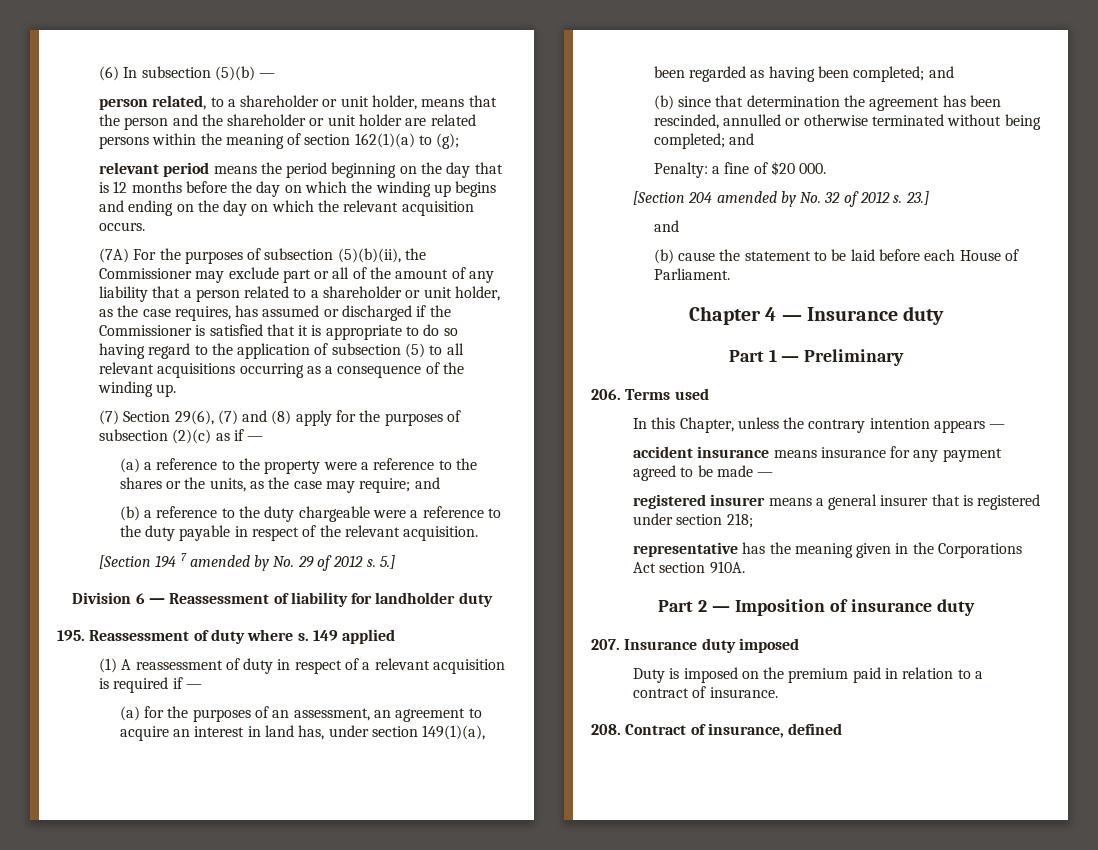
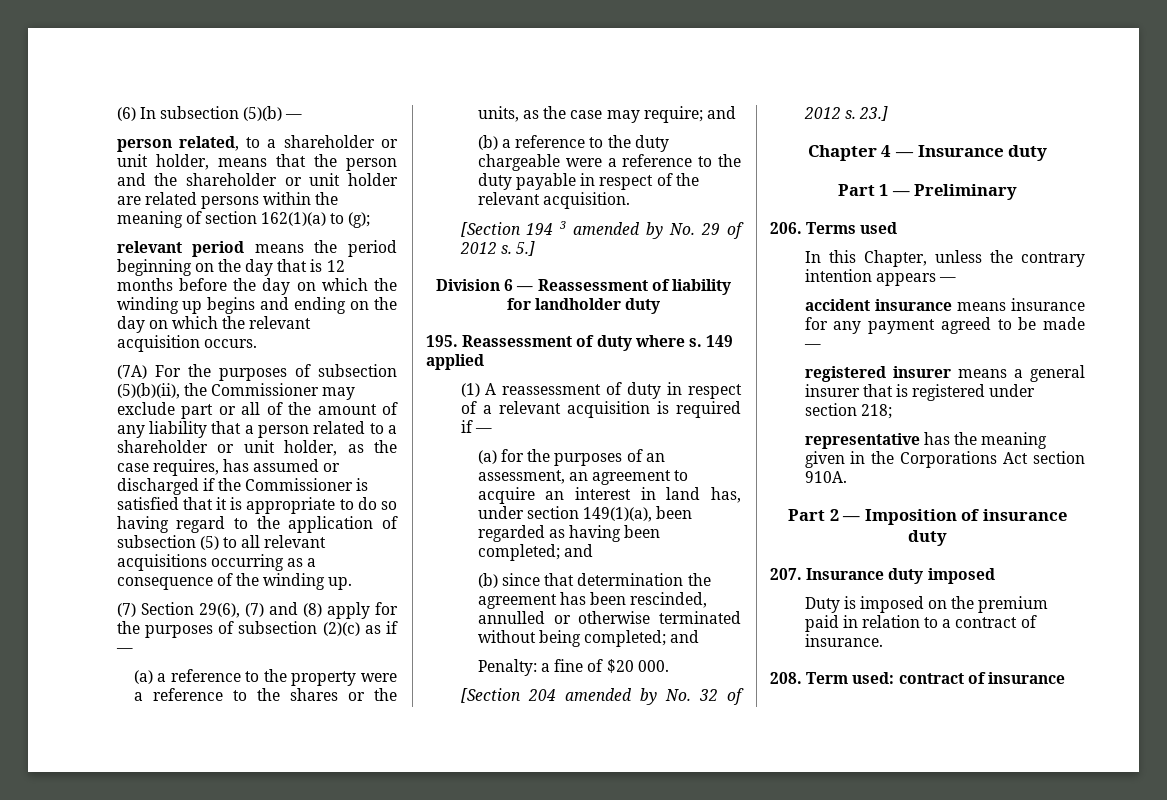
[180,553,187,561] 7 -> [559,221,567,229] 3
[653,220,679,232] [653,249,1019,264] [653,268,730,280] // and // (b) cause the statement to be laid before each House of Parliament. -> (888, 113) none
[625,723,843,738] Contract of insurance, defined -> [806,672,1065,684] Term used: contract of insurance

